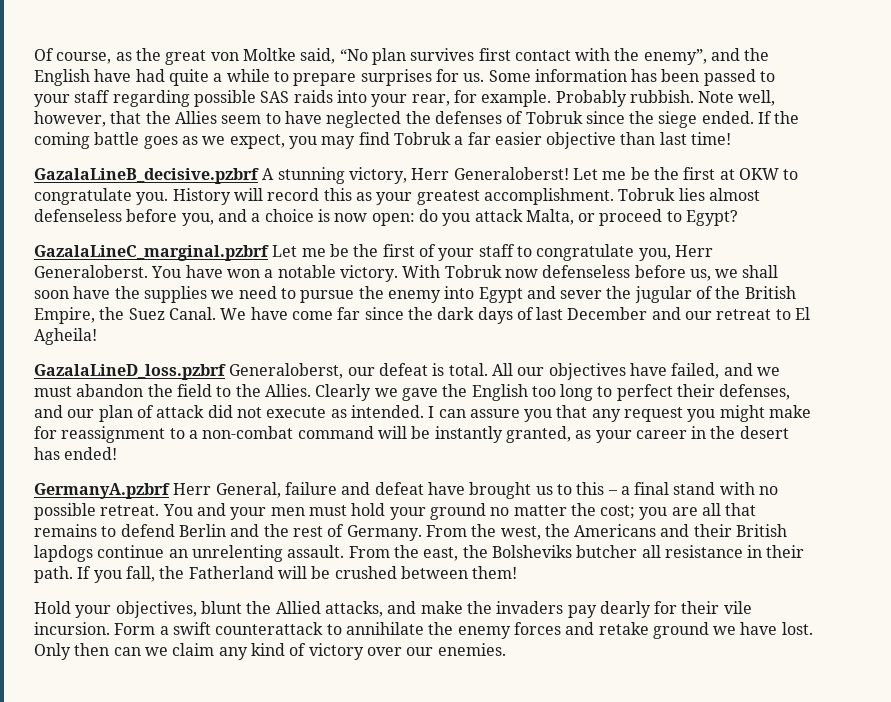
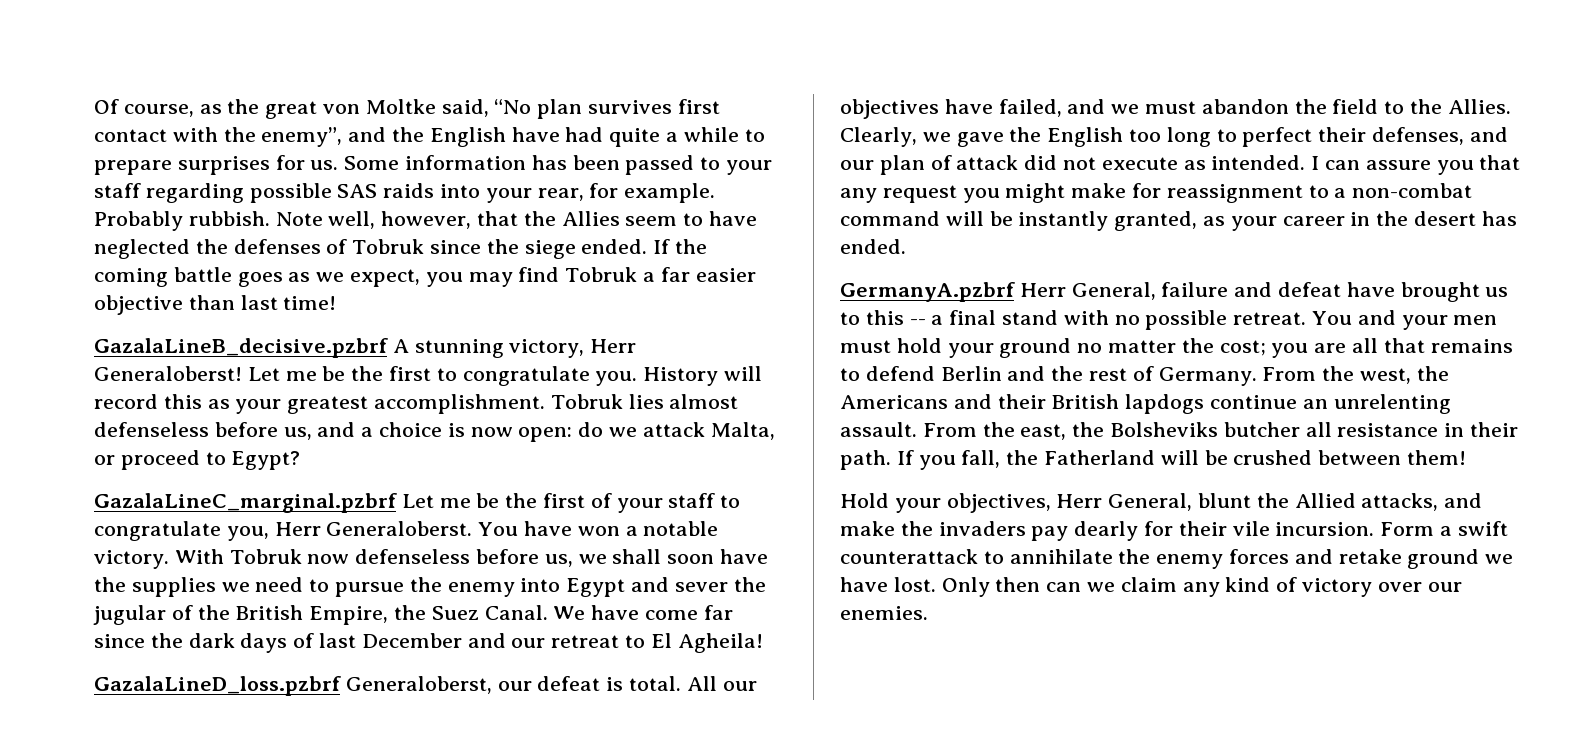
[719,168,779,180] at OKW -> (432, 373) none
[181,213,214,226] you, -> [283,427,312,440] us,
[442,213,471,226] you -> [609,427,638,437] we
[315,384,372,401] Clearly -> [840,127,917,147] Clearly,
[64,447,118,460] ended! -> [840,239,906,254] ended.
[607,490,618,495] – -> [909,319,926,325] --
(197, 609) none -> [1056,493,1193,511] Herr General,

